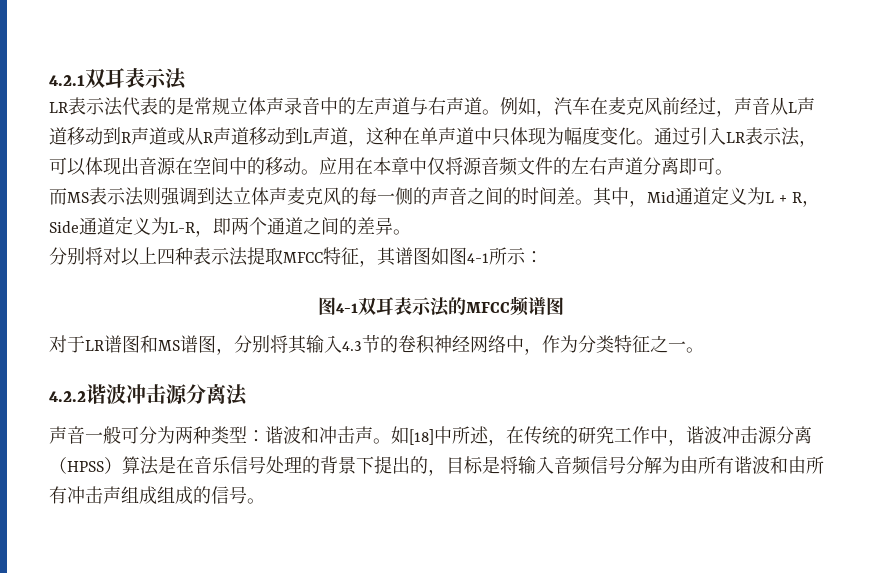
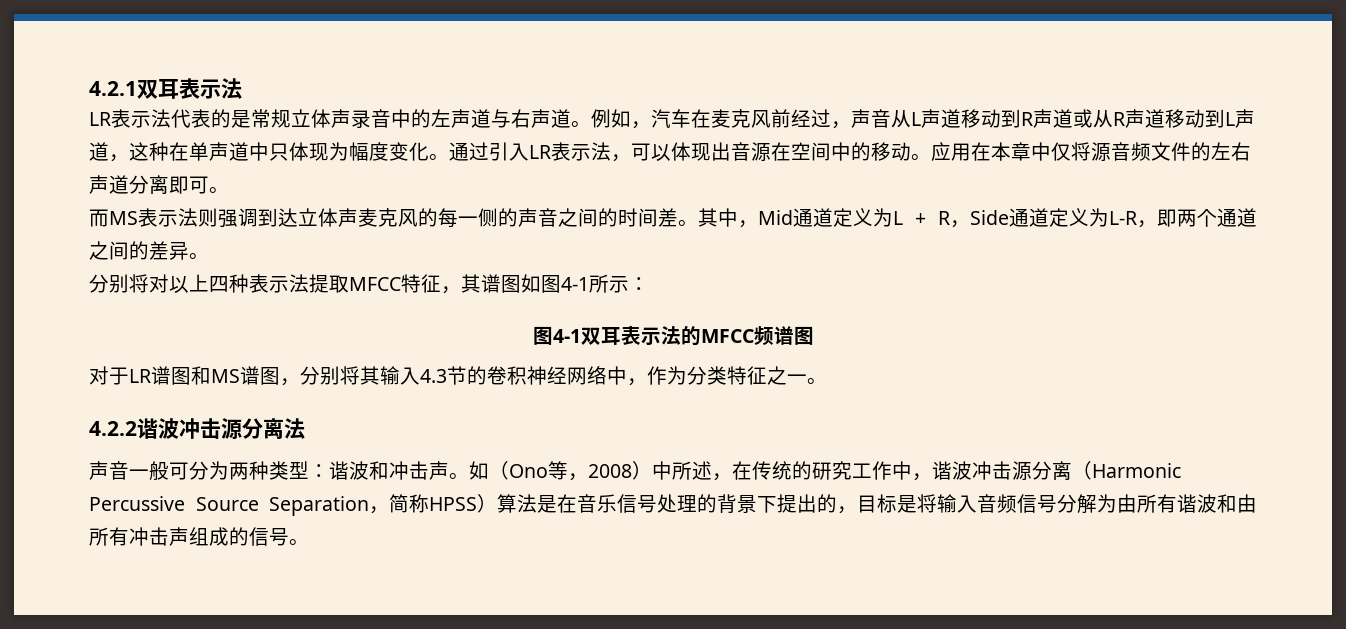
[409,429,434,445] [18] -> [489,461,652,481] （Ono等，2008）
(67, 465) none -> [1092,463,1181,478] [89,494,429,516] Harmonic Percussive Source Separation，简称
[157,486,193,504] 组成 -> (229, 536) none

